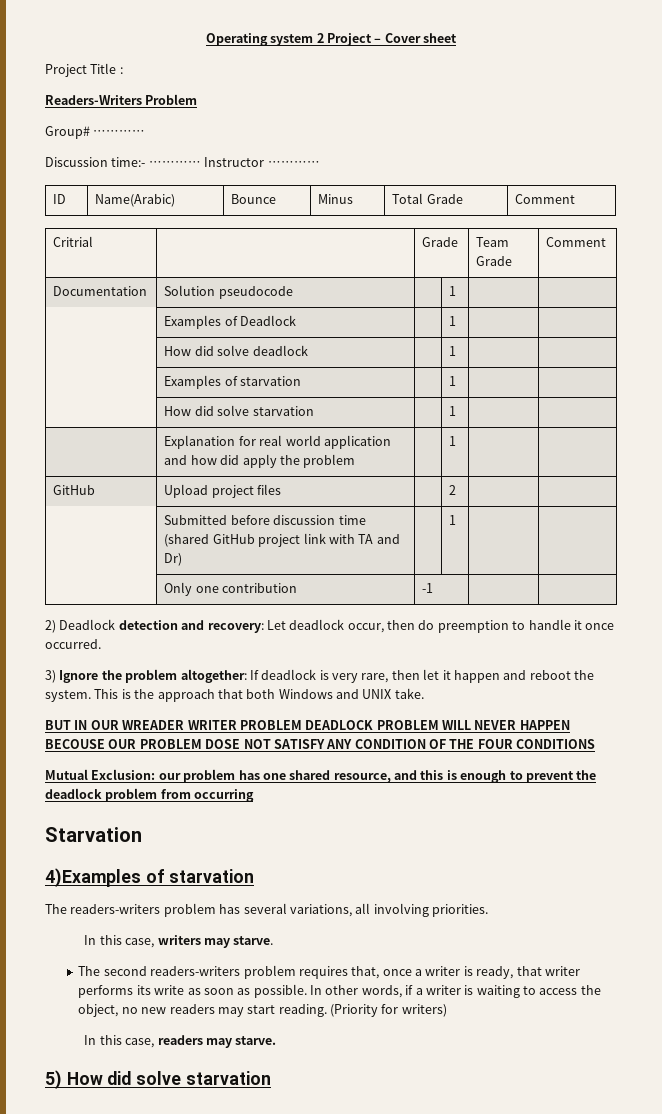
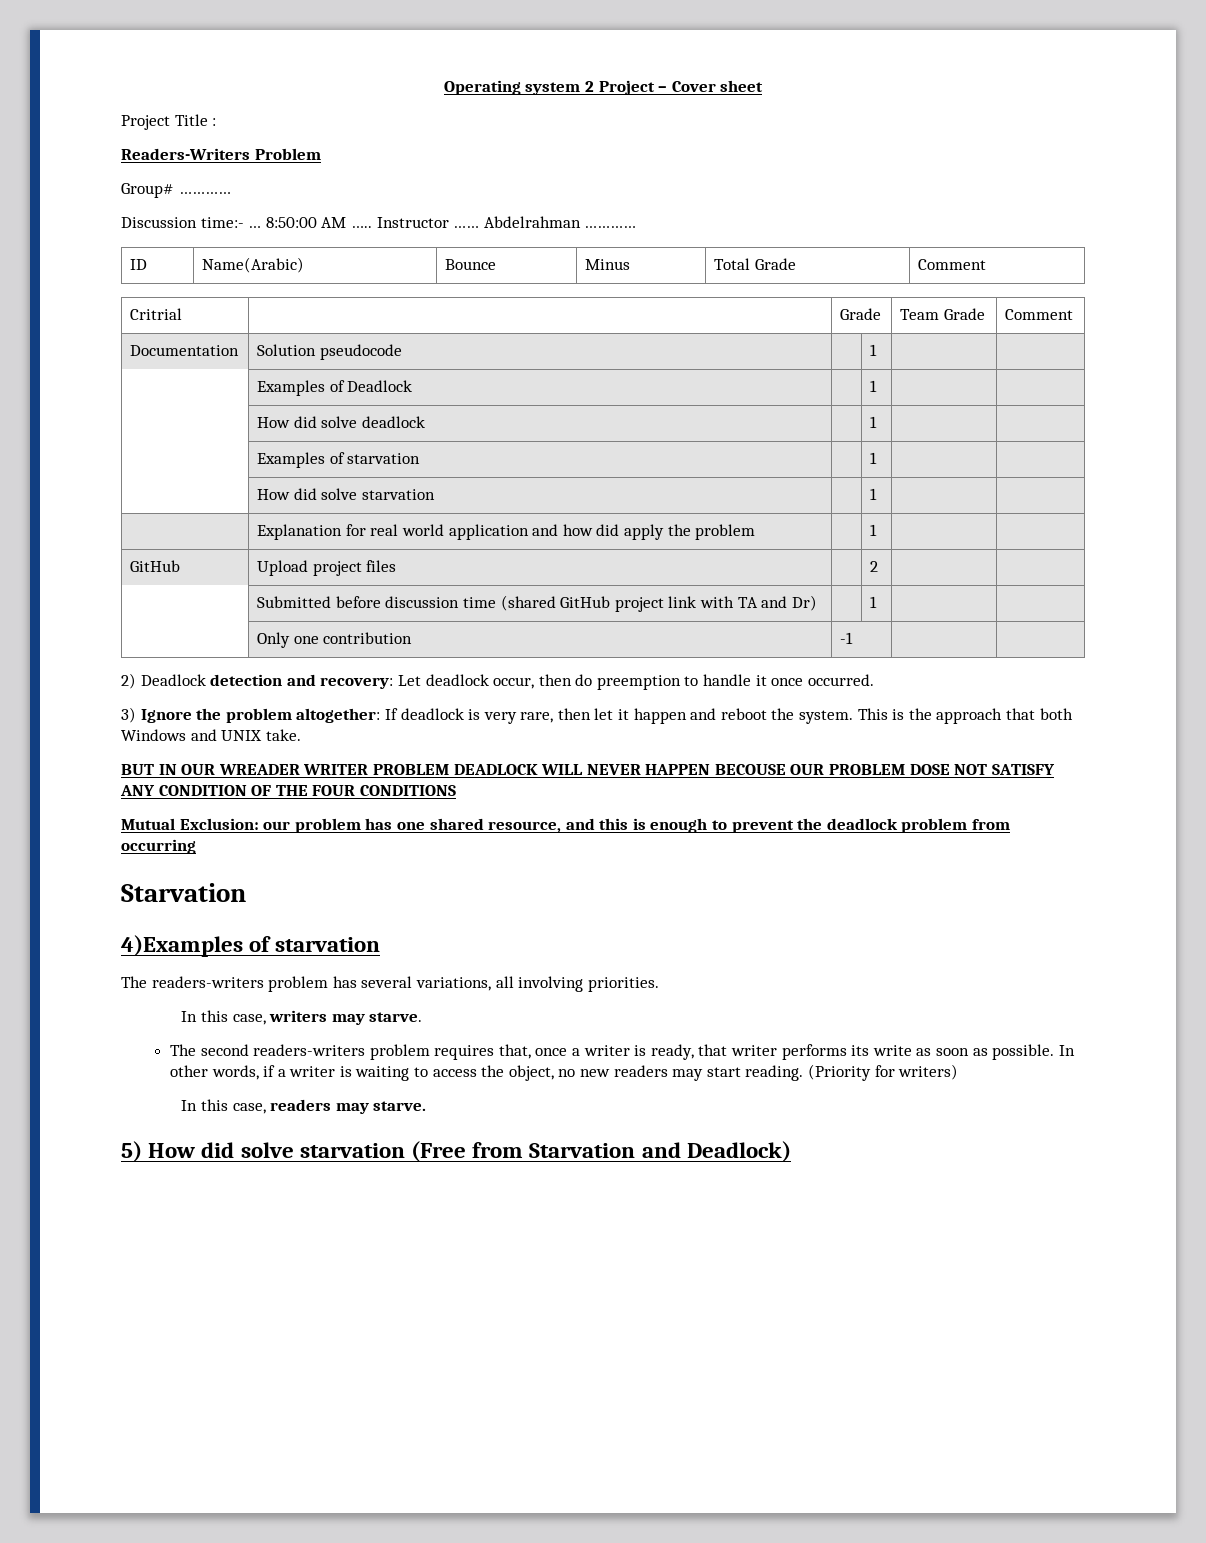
[148,157,265,167] ………… Instructor -> [248,216,581,228] … 8:50:00 AM ….. Instructor …… Abdelrahman
[376,720,439,730] PROBLEM -> (538, 769) none
(271, 1078) none -> [411,1141,791,1162] (Free from Starvation and Deadlock)

